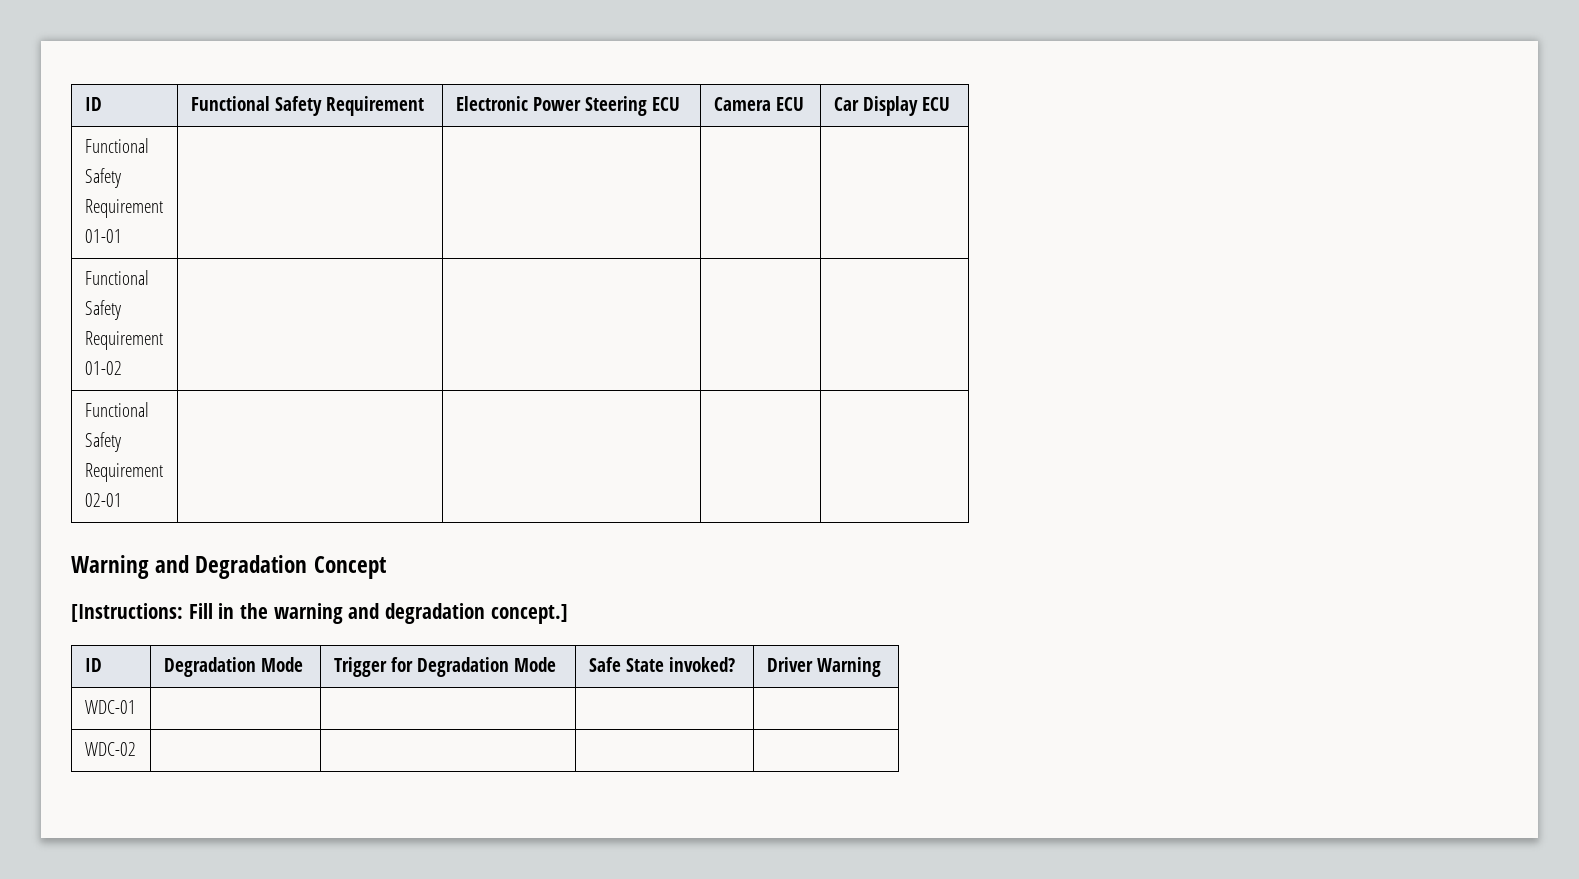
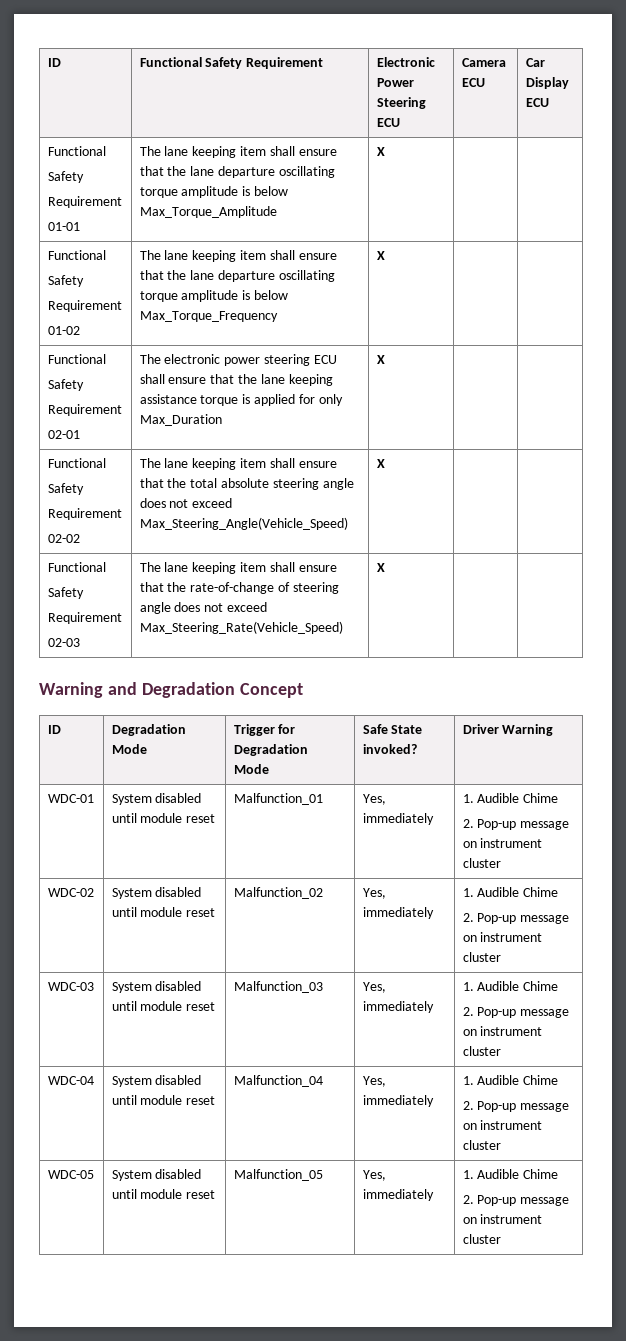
[84,270,149,285] [84,300,121,320] [84,331,163,350] [84,361,122,375] [84,402,149,417] [84,432,121,452] [84,463,163,482] [84,493,122,507] [71,555,386,579] [71,603,568,624] | | | // Functional // Safety // Requirement // 01-02 | | | | // Functional // Safety // Requirement // 02-01 | | | | // Warning and Degradation Concept // [Instructions: Fill in the warning and degradation concept.] -> [139,146,337,158] [139,166,335,178] [139,186,288,198] [139,206,277,218] [376,147,385,156] [47,250,106,260] [47,275,84,287] [47,300,122,312] [47,326,80,335] [139,250,337,262] [139,270,335,282] [139,290,288,302] [139,311,278,322] [376,251,385,260] [47,354,106,364] [47,379,84,391] [47,404,122,416] [47,430,80,439] [139,354,337,366] [139,374,333,386] [139,394,343,406] [139,414,222,426] [376,355,385,364] [47,458,106,468] [47,483,84,495] [47,508,122,520] [47,534,80,543] [139,458,337,470] [139,478,354,490] [139,498,233,508] [139,517,348,530] [376,459,385,468] [47,562,106,572] [47,587,84,599] [47,612,122,624] [47,638,80,647] [139,562,337,574] [139,582,339,594] [139,602,267,614] [139,621,343,634] [376,563,385,572] [39,682,303,698] The lane keeping item shall ensure that the lane departure oscillating torque amplitude is below Max_Torque_Amplitude | X | | // Functional // Safety // Requirement // 01-02 | The lane keeping item shall ensure that the lane departure oscillating torque amplitude is below Max_Torque_Frequency | X | | // Functional // Safety // Requirement // 02-01 | The electronic power steering ECU shall ensure that the lane keeping assistance torque is applied for only Max_Duration | X | | // Functional // Safety // Requirement // 02-02 | The lane keeping item shall ensure that the total absolute steering angle does not exceed Max_Steering_Angle(Vehicle_Speed) | X | | // Functional // Safety // Requirement // 02-03 | The lane keeping item shall ensure that the rate-of-change of steering angle does not exceed Max_Steering_Rate(Vehicle_Speed) | X | | // Warning and Degradation Concept
[84,742,136,756] | | | // WDC-02 | | | | -> [111,793,202,805] [111,813,216,823] [233,793,323,805] [362,794,386,805] [362,813,434,825] [462,793,559,803] [462,819,570,830] [462,838,543,848] [462,858,501,868] [47,888,94,897] [111,887,202,899] [111,907,216,917] [233,887,323,899] [362,888,386,899] [362,907,434,919] [462,887,559,897] [462,913,570,924] [462,932,543,942] [462,952,501,962] [47,982,94,991] [111,981,202,993] [111,1001,216,1011] [233,981,323,993] [362,982,386,993] [362,1001,434,1013] [462,981,559,991] [462,1007,570,1018] [462,1026,543,1036] [462,1046,501,1056] [47,1076,94,1085] [111,1075,202,1087] [111,1095,216,1105] [233,1075,323,1087] [362,1076,386,1087] [362,1095,434,1107] [462,1075,559,1085] [462,1101,570,1112] [462,1120,543,1130] [462,1140,501,1150] [47,1170,94,1179] [111,1169,202,1181] [111,1189,216,1199] [233,1169,323,1181] [362,1170,386,1181] [362,1189,434,1201] [462,1169,559,1179] [462,1195,570,1206] [462,1214,543,1224] [462,1234,501,1244] System disabled until module reset | Malfunction_01 | Yes, immediately | 1. Audible Chime // 2. Pop-up message on instrument cluster // WDC-02 | System disabled until module reset | Malfunction_02 | Yes, immediately | 1. Audible Chime // 2. Pop-up message on instrument cluster // WDC-03 | System disabled until module reset | Malfunction_03 | Yes, immediately | 1. Audible Chime // 2. Pop-up message on instrument cluster // WDC-04 | System disabled until module reset | Malfunction_04 | Yes, immediately | 1. Audible Chime // 2. Pop-up message on instrument cluster // WDC-05 | System disabled until module reset | Malfunction_05 | Yes, immediately | 1. Audible Chime // 2. Pop-up message on instrument cluster

